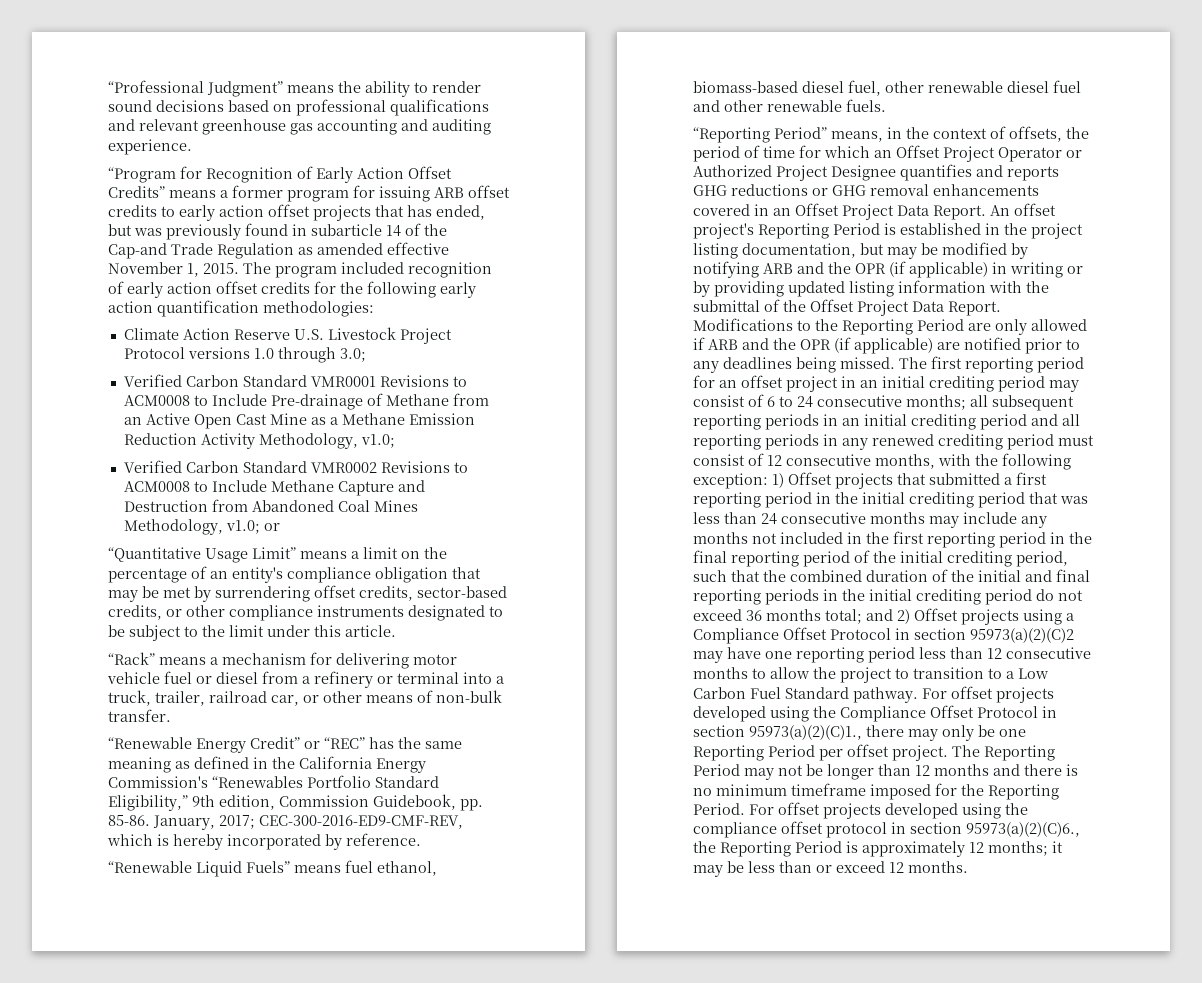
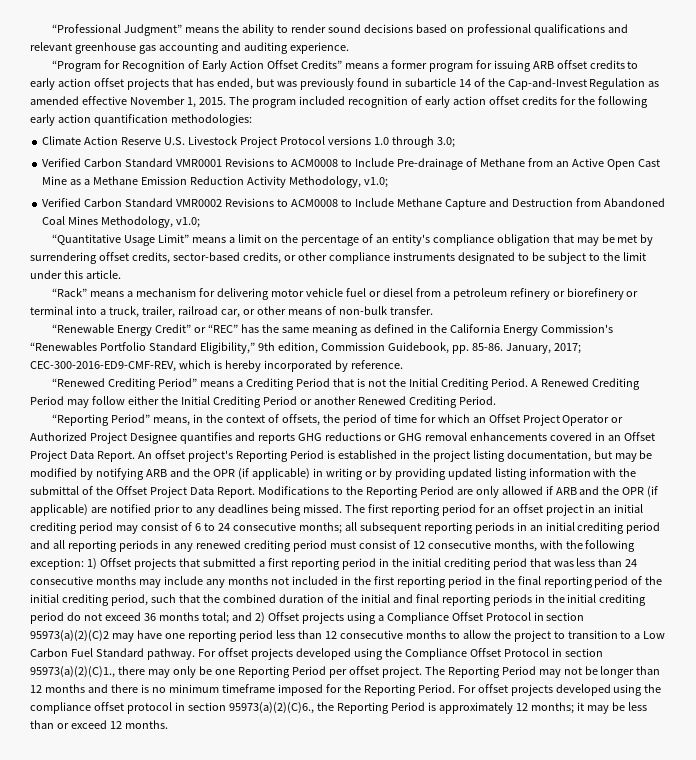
[108,243,213,259] Cap-and Trade -> [507,78,587,90] Cap-and-Invest
[263,523,280,531] or -> (201, 222) none
(310, 680) none -> [452,288,507,300] petroleum
(393, 680) none -> [566,288,639,300] biorefinery or
[108,860,437,877] [693,80,1081,96] [693,99,886,112] “Renewable Liquid Fuels” means fuel ethanol, biomass-based diesel fuel, other renewable diesel fuel and other renewable fuels. -> [51,378,640,390] [30,396,496,408] “Renewed Crediting Period” means a Crediting Period that is not the Initial Crediting Period. A Renewed Crediting Period may follow either the Initial Crediting Period or another Renewed Crediting Period.

